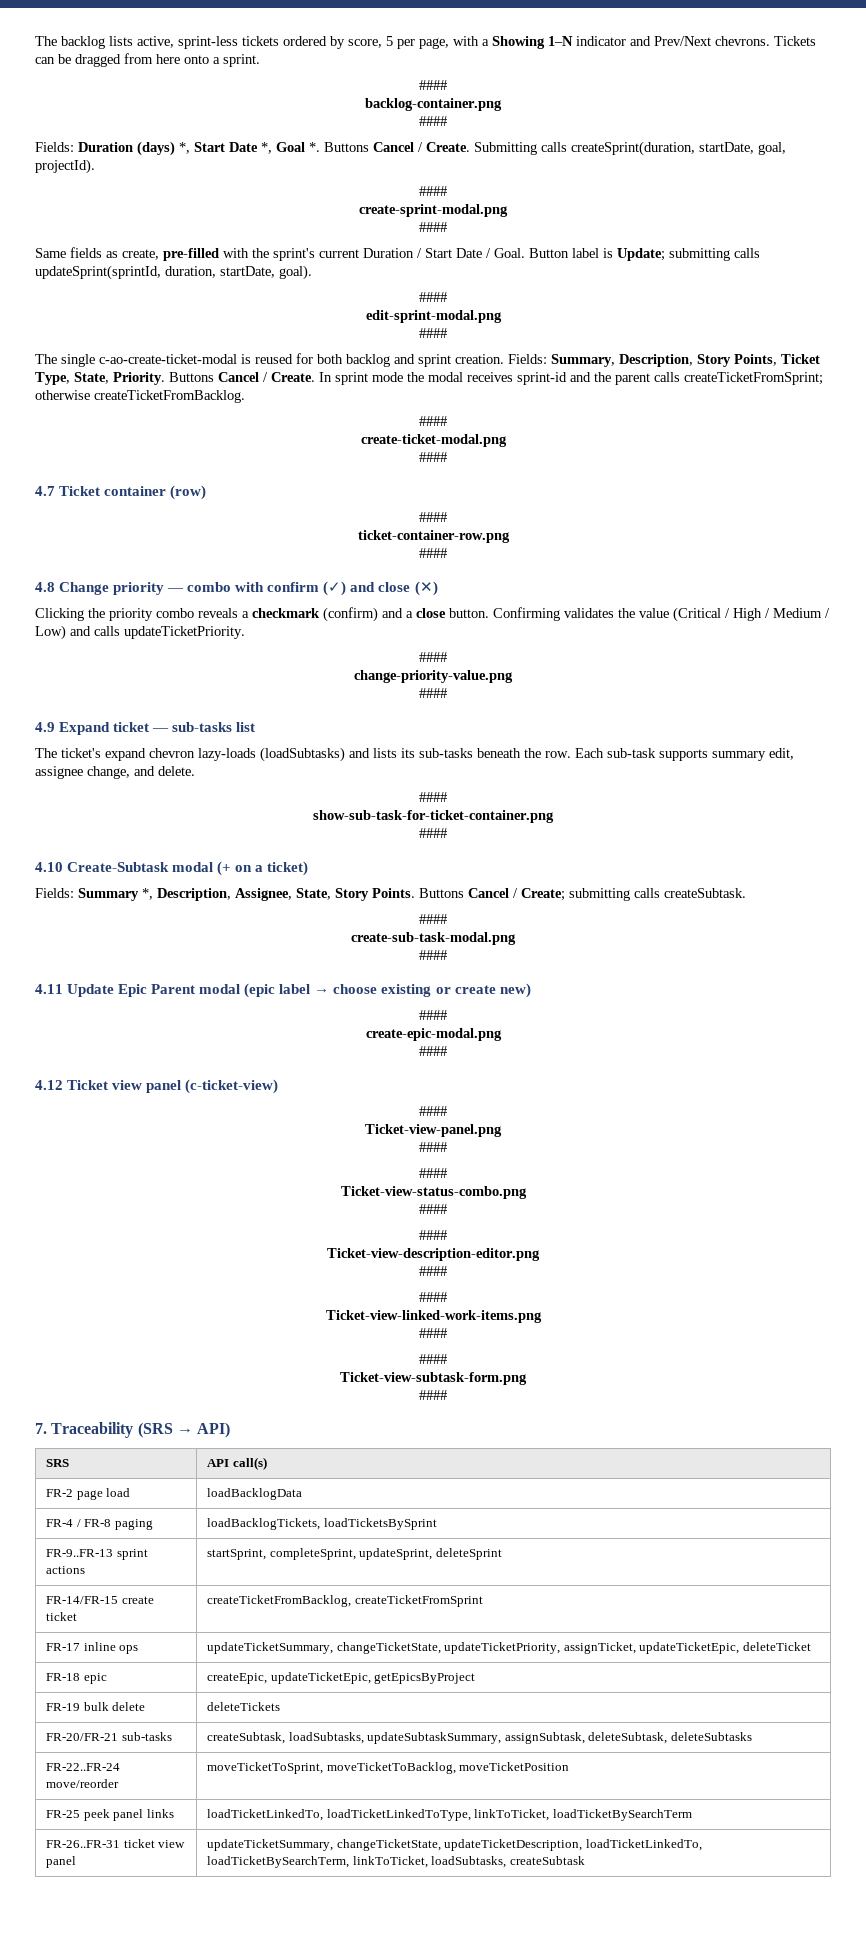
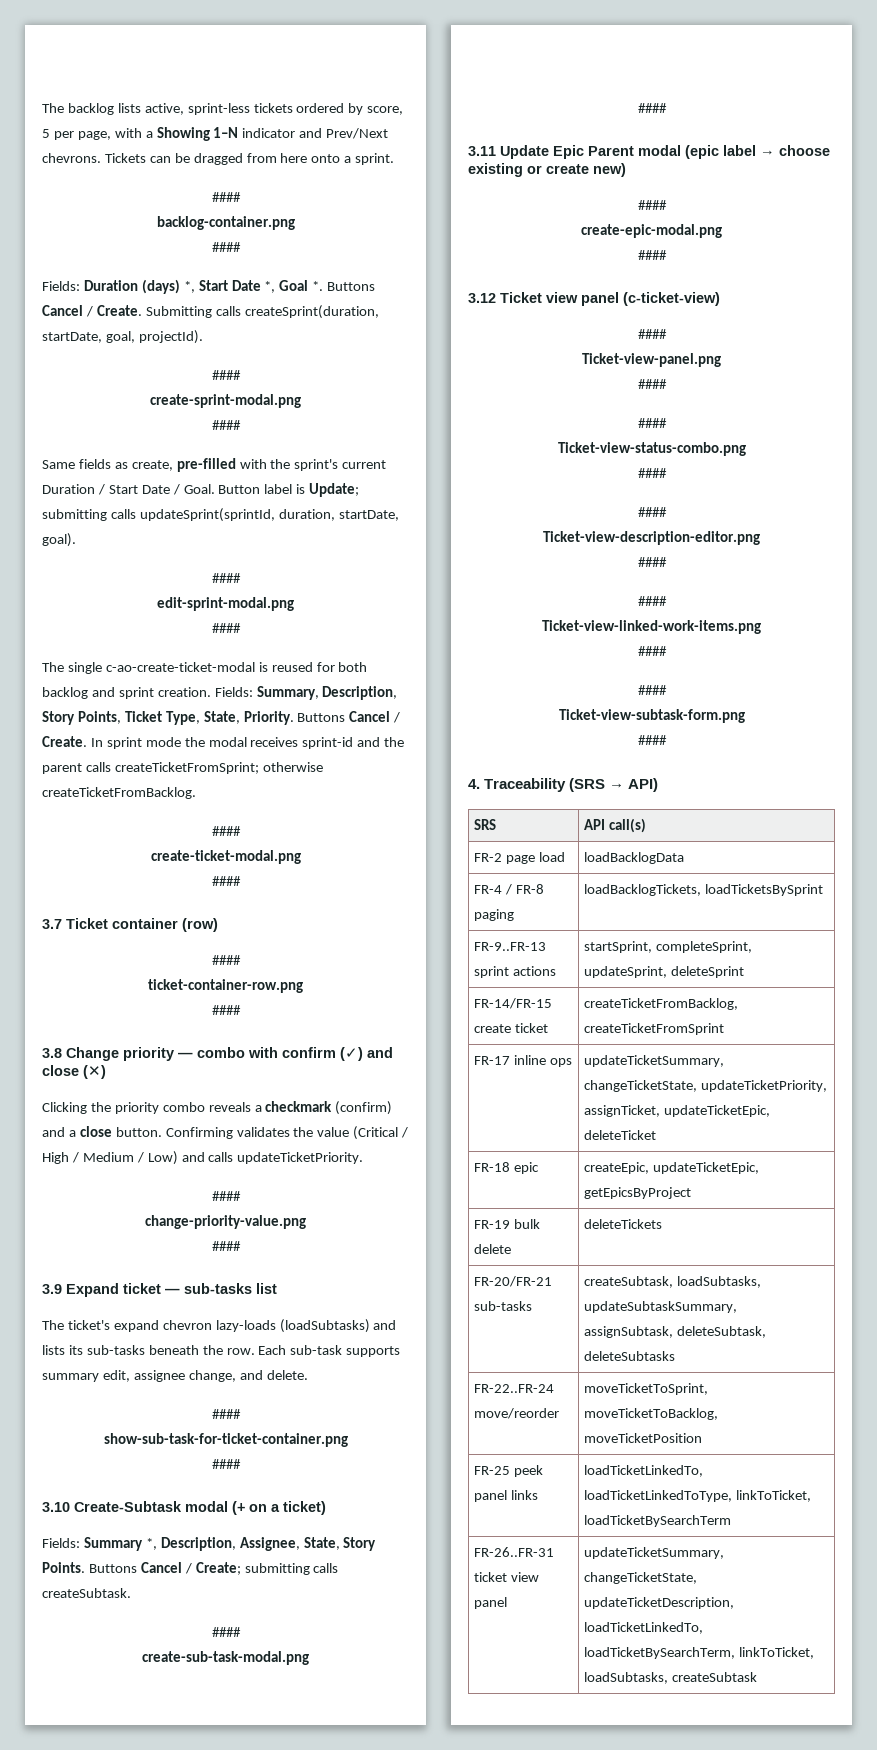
[35,486,55,496] 4.7 -> [42,919,62,929] 3.7
[35,582,55,592] 4.8 -> [42,1048,62,1058] 3.8
[35,722,55,732] 4.9 -> [42,1284,62,1294] 3.9
[35,862,63,872] 4.10 -> [42,1502,70,1512] 3.10
[35,984,63,994] 4.11 -> [468,146,496,156] 3.11
[35,1080,63,1090] 4.12 -> [468,293,496,303] 3.12
[35,1423,47,1434] 7. -> [468,779,480,789] 4.

